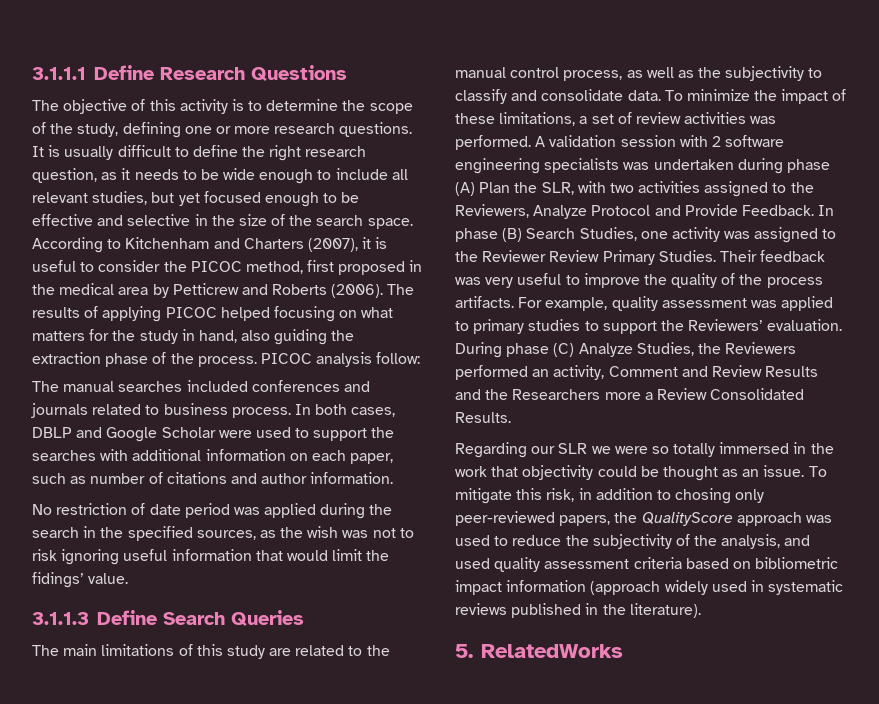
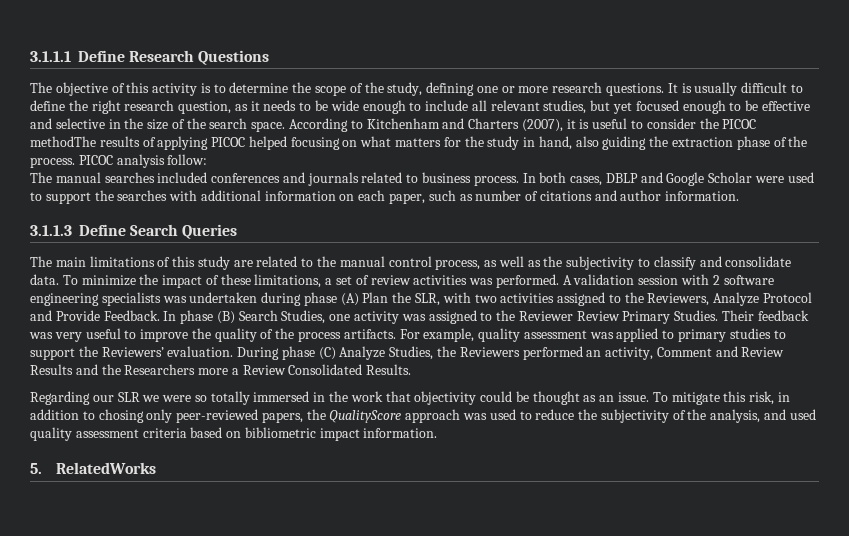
[245,260,423,275] [32,283,415,298] method, first proposed in the medical area by Petticrew and Roberts (2006). The -> [30,136,96,147] methodThe
[32,503,393,519] [32,526,414,541] [32,549,390,565] [32,572,129,588] // No restriction of date period was applied during the search in the specified sources, as the wish was not to risk ignoring useful information that would limit the fidings’ value. -> (740, 196) none
[506,580,844,595] [455,603,701,618] information (approach widely used in systematic reviews published in the literature). -> [363,428,438,438] information.

